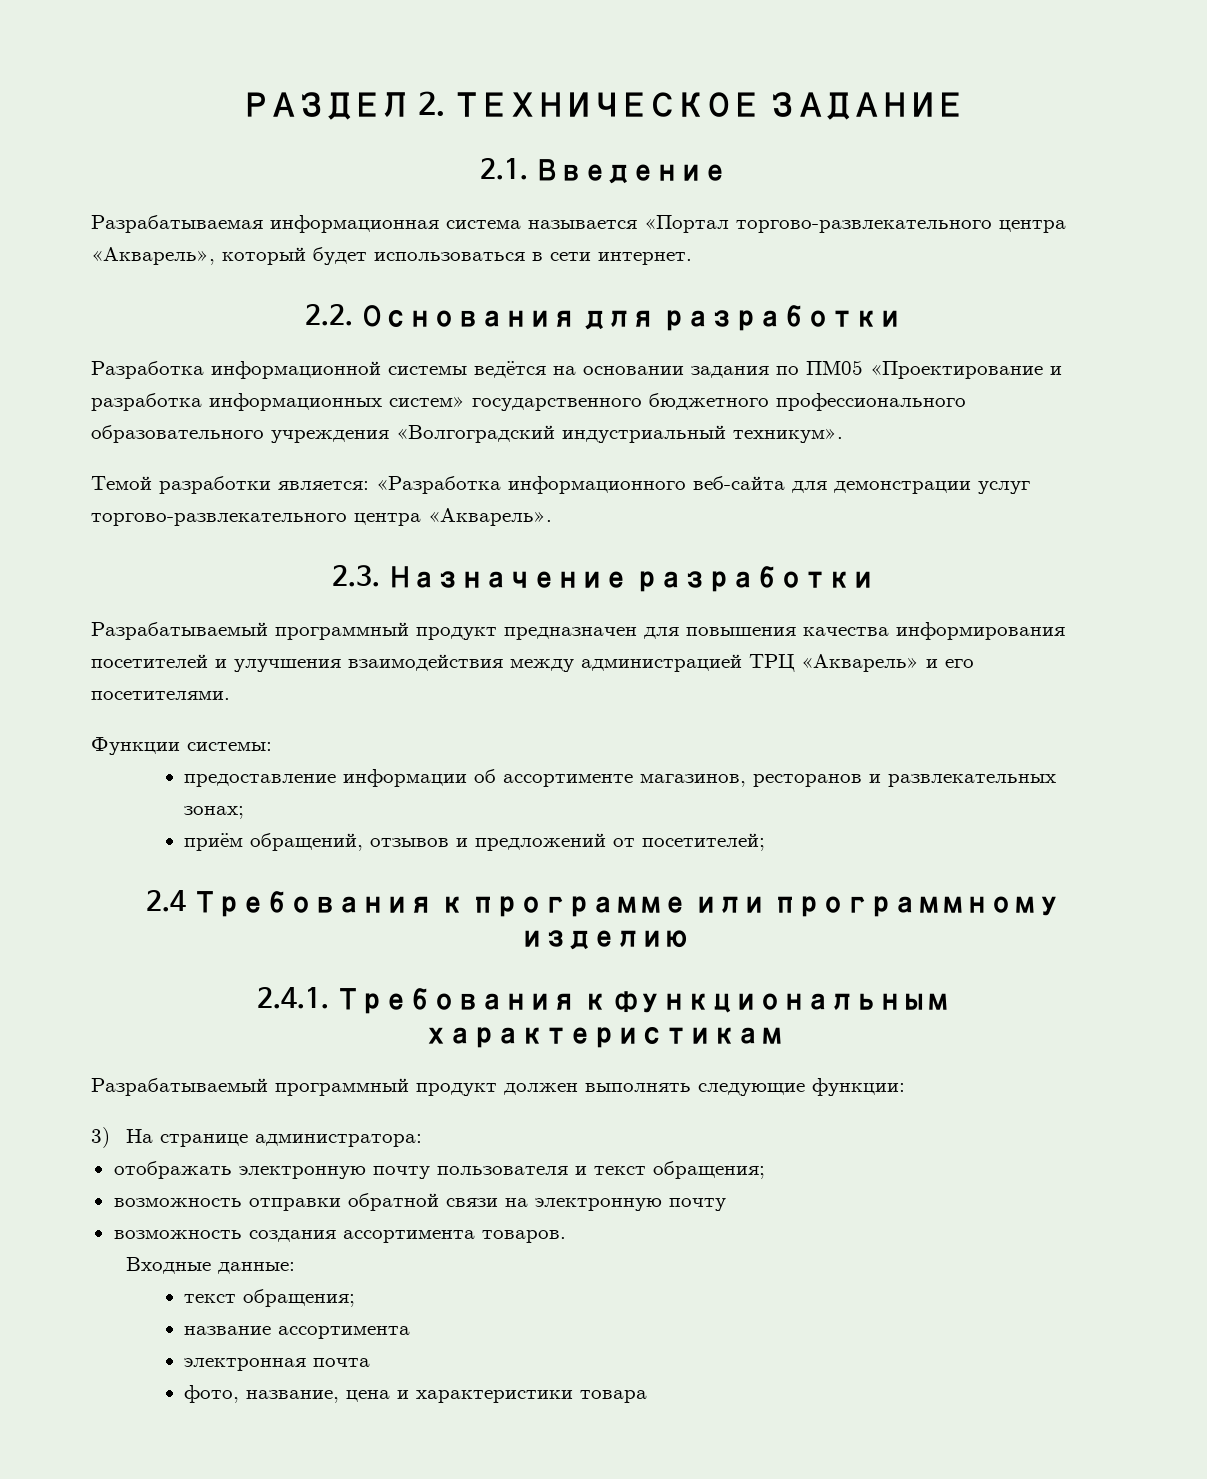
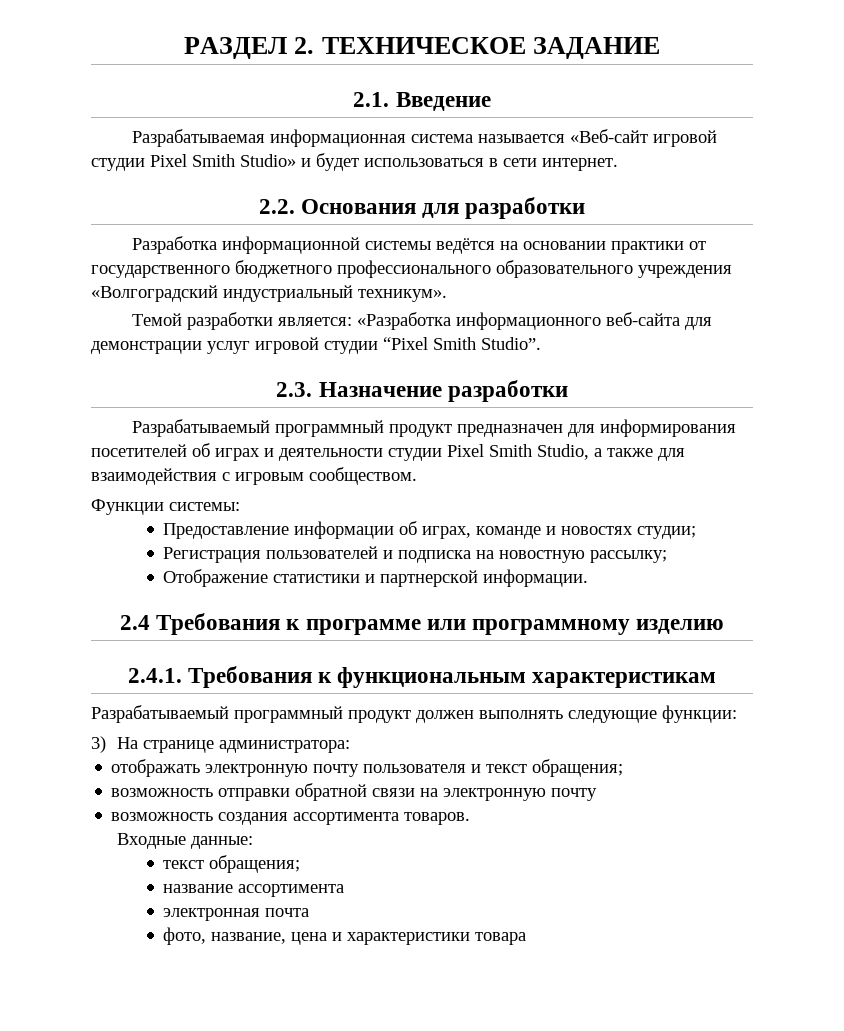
[644,215,1066,233] [91,247,306,265] «Портал торгово-развлекательного центра «Акварель», который -> [569,129,717,147] [91,154,311,171] «Веб-сайт игровой студии Pixel Smith Studio» и
[691,360,1062,379] [91,393,465,411] задания по ПМ05 «Проектирование и разработка информационных систем» -> [610,241,706,254] практики от
[91,508,552,526] торгово-развлекательного центра «Акварель». -> [255,337,541,354] игровой студии “Pixel Smith Studio”.
[686,622,1065,640] [91,654,974,672] [91,691,230,700] повышения качества информирования посетителей и улучшения взаимодействия между администрацией ТРЦ «Акварель» и его посетителями. -> [599,419,736,437] [91,443,685,461] [91,467,417,485] информирования посетителей об играх и деятельности студии Pixel Smith Studio, а также для взаимодействия с игровым сообществом.
[184,774,337,787] предоставление -> [163,523,290,539] Предоставление
[503,774,1057,787] [184,806,245,819] [184,833,766,851] ассортименте магазинов, ресторанов и развлекательных зонах; // приём обращений, отзывов и предложений от посетителей; -> [422,526,697,539] [163,546,668,563] [163,569,589,587] играх, команде и новостях студии; // Регистрация пользователей и подписка на новостную рассылку; // Отображение статистики и партнерской информации.

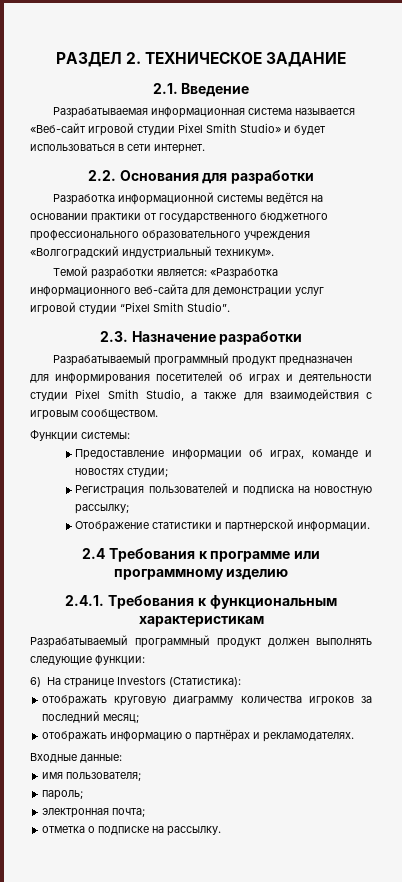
[91,736,106,753] 3) -> [30,677,41,687] 6)
[218,740,350,753] [111,759,624,777] [111,783,598,801] [111,812,471,825] [116,833,253,849] [163,855,301,873] [163,884,345,897] [163,908,310,921] [163,927,527,945] администратора: // отображать электронную почту пользователя и текст обращения; // возможность отправки обратной связи на электронную почту // возможность создания ассортимента товаров. // Входные данные: // текст обращения; // название ассортимента // электронная почта // фото, название, цена и характеристики товара -> [116,676,241,687] [42,695,372,706] [42,711,140,723] [42,729,355,742] [30,753,122,763] [42,772,142,781] [42,790,84,800] [42,808,146,818] [42,826,222,836] Investors (Статистика): // отображать круговую диаграмму количества игроков за последний месяц; // отображать информацию о партнёрах и рекламодателях. // Входные данные: // имя пользователя; // пароль; // электронная почта; // отметка о подписке на рассылку.

